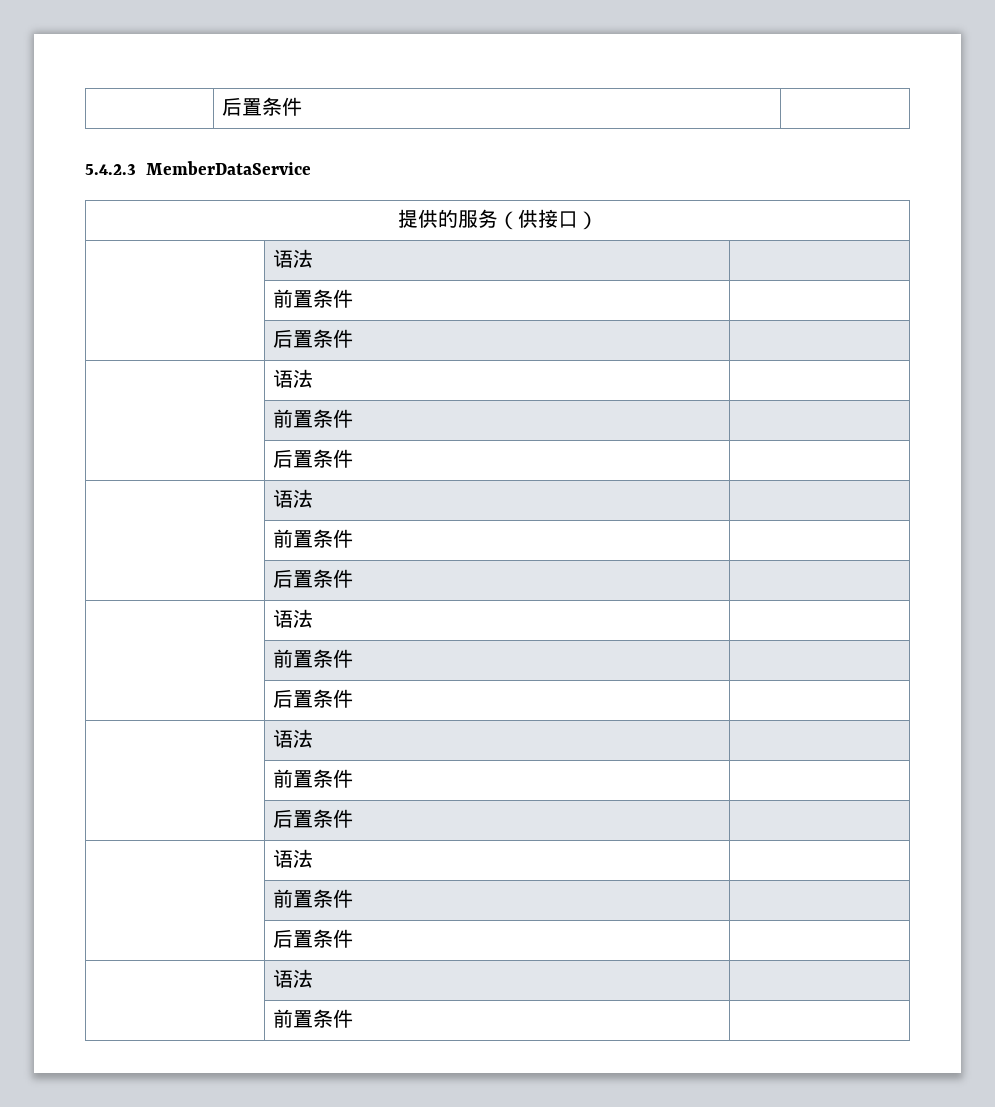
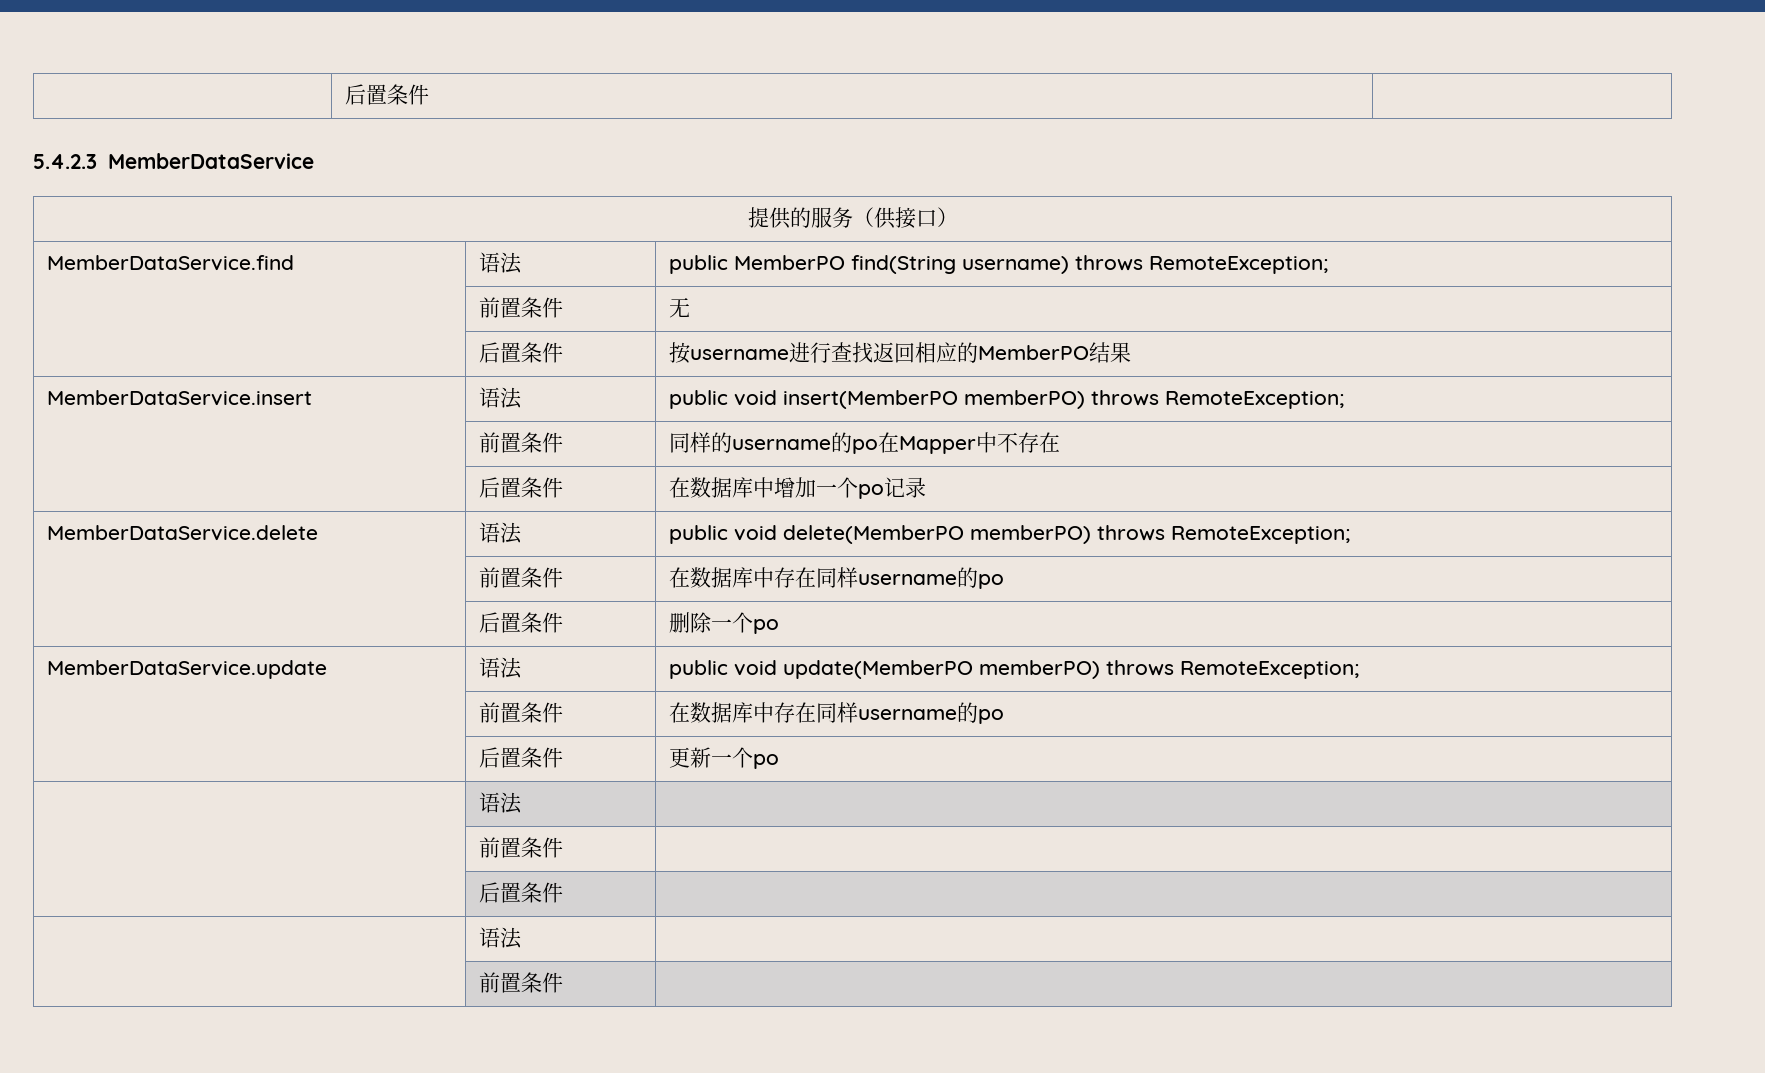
[272,249,313,268] [272,289,353,308] [272,329,353,348] [272,369,313,388] [272,409,353,428] [272,449,353,468] [272,489,313,508] [272,529,353,548] [272,569,353,588] [272,609,313,628] [272,649,353,668] [272,689,353,708] [272,729,313,748] [272,769,353,788] [272,809,353,828] [272,849,313,868] [272,889,353,908] [272,929,353,948] [272,969,313,988] [272,1009,353,1028] // | 语法 | // | 前置条件 | // | 后置条件 | // | 语法 | // | 前置条件 | // | 后置条件 | // | 语法 | // | 前置条件 | // | 后置条件 | // | 语法 | // | 前置条件 | // | 后置条件 | // | 语法 | // | 前置条件 | // | 后置条件 | // | 语法 | // | 前置条件 | // | 后置条件 | // | 语法 | // | 前置条件 | -> [47,255,295,271] [479,252,523,274] [669,255,1329,274] [479,297,564,318] [669,297,691,318] [479,342,564,363] [669,342,1132,364] [47,390,313,406] [479,387,523,409] [669,390,1345,409] [479,432,564,453] [669,432,1061,454] [479,477,564,498] [669,477,927,499] [47,525,319,541] [479,522,523,544] [669,525,1351,544] [479,567,564,588] [669,567,1005,589] [479,612,564,633] [669,612,780,634] [47,660,328,679] [479,657,523,679] [669,660,1360,679] [479,702,564,723] [669,702,1005,724] [479,747,564,768] [669,747,780,769] [479,792,523,814] [479,837,564,858] [479,882,564,903] [479,927,523,949] [479,972,564,993] // MemberDataService.find | 语法 | public MemberPO find(String username) throws RemoteException; // | 前置条件 | 无 // | 后置条件 | 按username进行查找返回相应的MemberPO结果 // MemberDataService.insert | 语法 | public void insert(MemberPO memberPO) throws RemoteException; // | 前置条件 | 同样的username的po在Mapper中不存在 // | 后置条件 | 在数据库中增加一个po记录 // MemberDataService.delete | 语法 | public void delete(MemberPO memberPO) throws RemoteException; // | 前置条件 | 在数据库中存在同样username的po // | 后置条件 | 删除一个po // MemberDataService.update | 语法 | public void update(MemberPO memberPO) throws RemoteException; // | 前置条件 | 在数据库中存在同样username的po // | 后置条件 | 更新一个po // | 语法 | // | 前置条件 | // | 后置条件 | // | 语法 | // | 前置条件 |

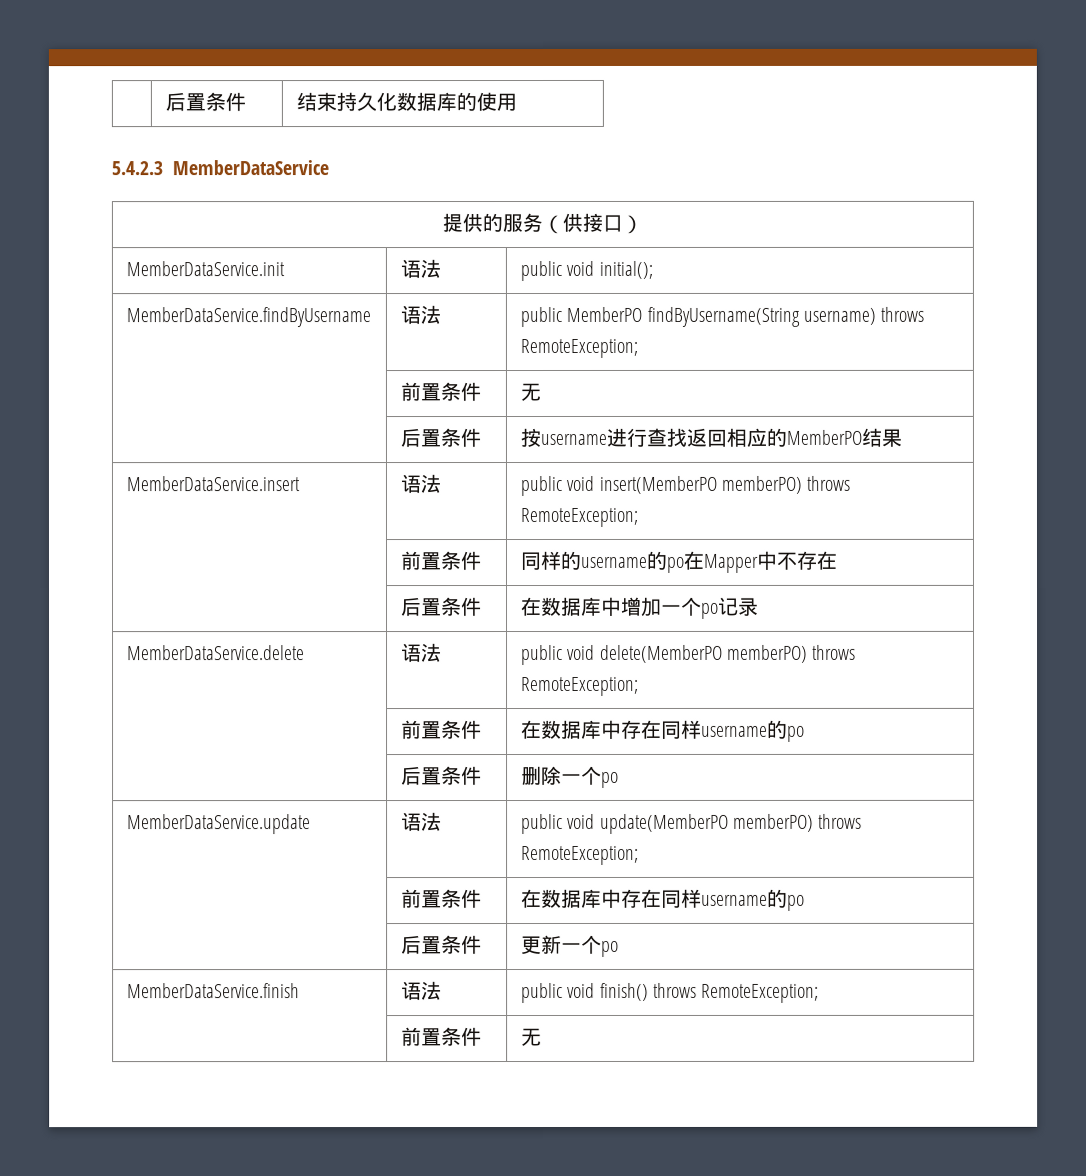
[345,84,430,105] | 后置条件 | -> [164,92,246,112] [295,92,517,112] | 后置条件 | 结束持久化数据库的使用
[47,255,295,271] MemberDataService.find -> [125,261,285,277] [399,259,441,279] [519,260,653,282] [125,307,371,328] MemberDataService.init | 语法 | public void initial(); // MemberDataService.findByUsername
[851,255,957,274] find(String -> [646,306,800,327] findByUsername(String
[479,792,523,814] [479,837,564,858] [479,882,564,903] [479,927,523,949] [479,972,564,993] | 语法 | // | 前置条件 | // | 后置条件 | // | 语法 | // | 前置条件 | -> [126,983,300,999] [400,981,442,1001] [520,982,820,1004] [400,1027,482,1047] [520,1028,542,1047] MemberDataService.finish | 语法 | public void finish() throws RemoteException; // | 前置条件 | 无

